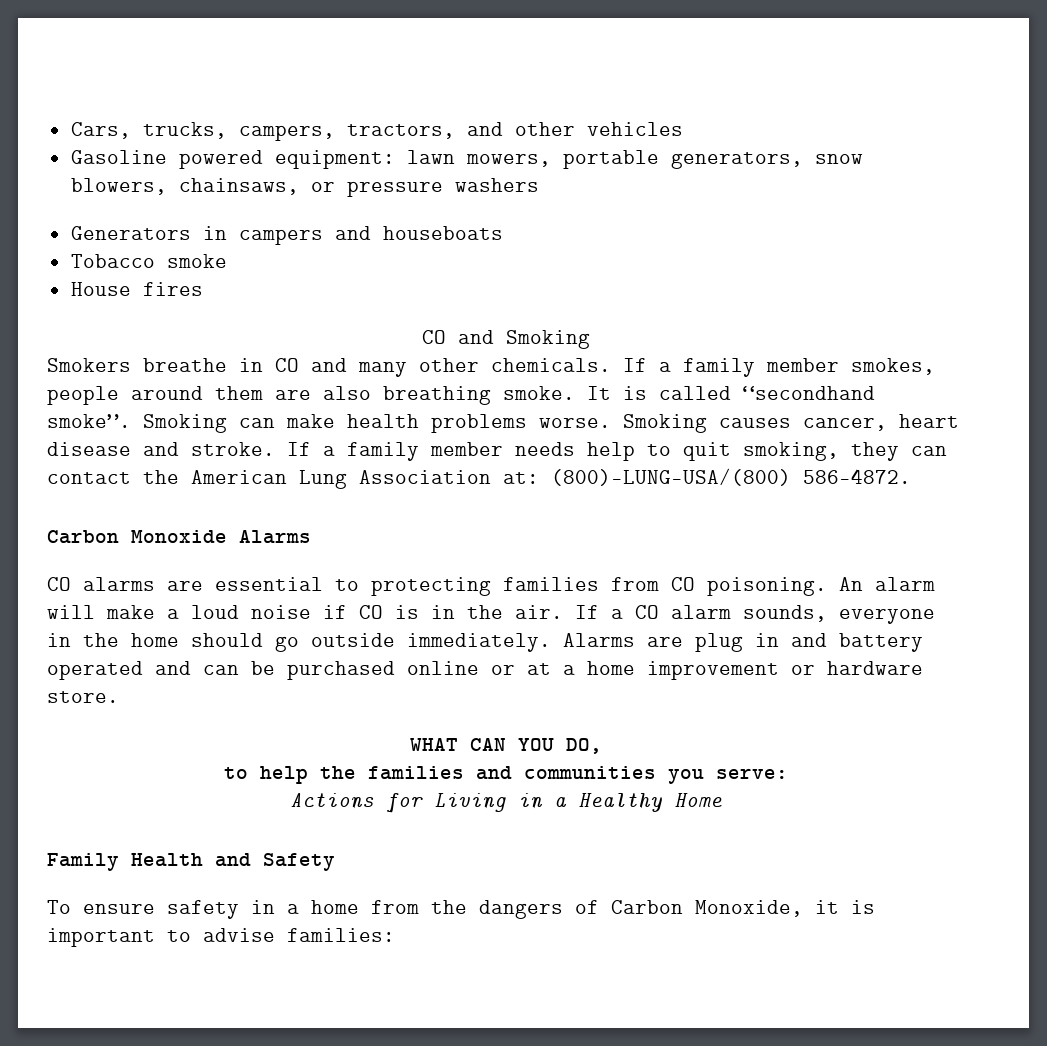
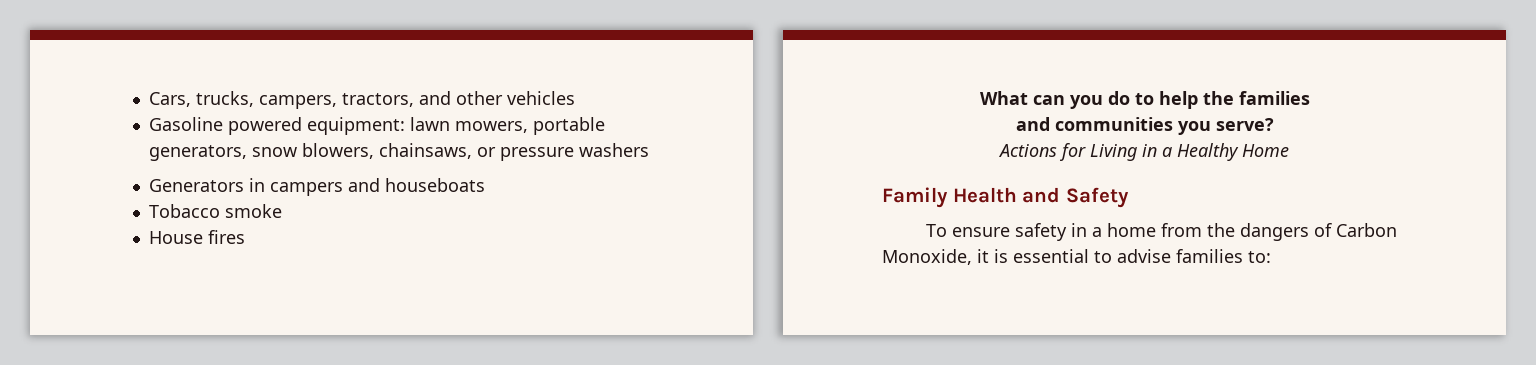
[422,330,590,349] [47,358,935,377] [47,386,875,405] [47,414,959,433] [47,442,947,461] [47,468,911,489] [47,530,311,544] [47,577,935,596] [47,605,935,624] [47,633,923,652] [47,661,923,680] [47,691,119,703] [410,738,602,754] CO and Smoking // Smokers breathe in CO and many other chemicals. If a family member smokes, people around them are also breathing smoke. It is called “secondhand smoke”. Smoking can make health problems worse. Smoking causes cancer, heart disease and stroke. If a family member needs help to quit smoking, they can contact the American Lung Association at: (800)-LUNG-USA/(800) 586-4872. // Carbon Monoxide Alarms // CO alarms are essential to protecting families from CO poisoning. An alarm will make a loud noise if CO is in the air. If a CO alarm sounds, everyone in the home should go outside immediately. Alarms are plug in and battery operated and can be purchased online or at a home improvement or hardware store. // WHAT CAN YOU DO, // -> [979,91,1130,109] What can you do
(464, 773) none -> (1310, 98) //
[716,768,788,779] serve: -> [1215,118,1274,131] serve?
[47,928,155,947] important -> [1013,249,1089,263] essential
[287,928,395,942] families: -> [1176,249,1271,263] families to:

